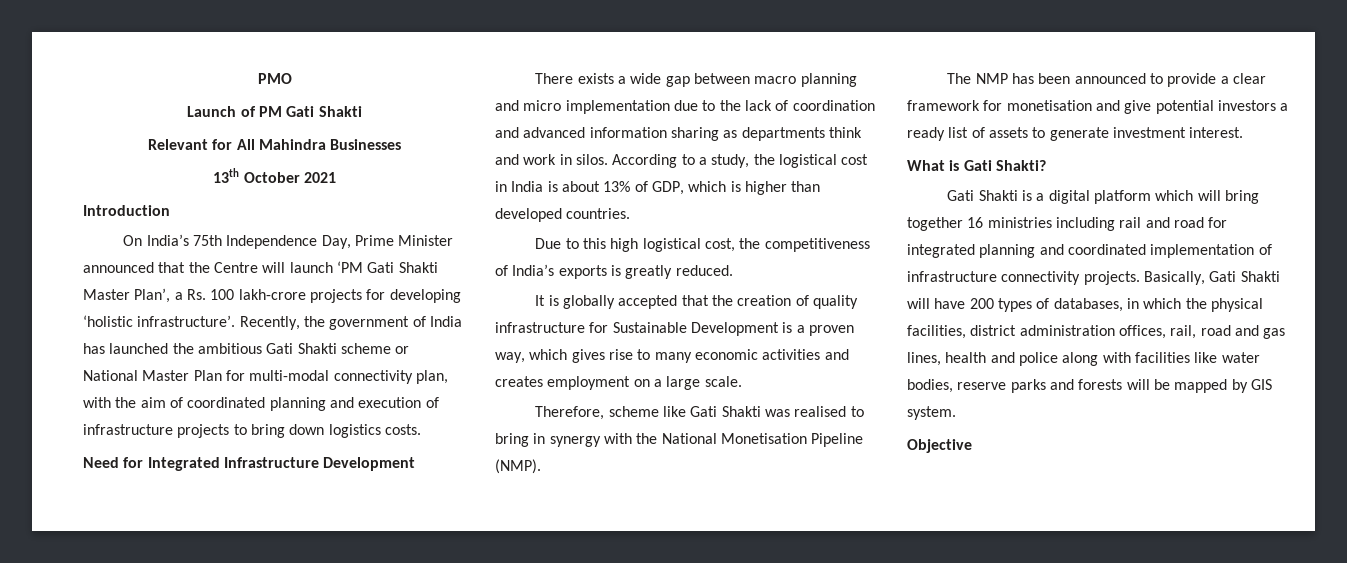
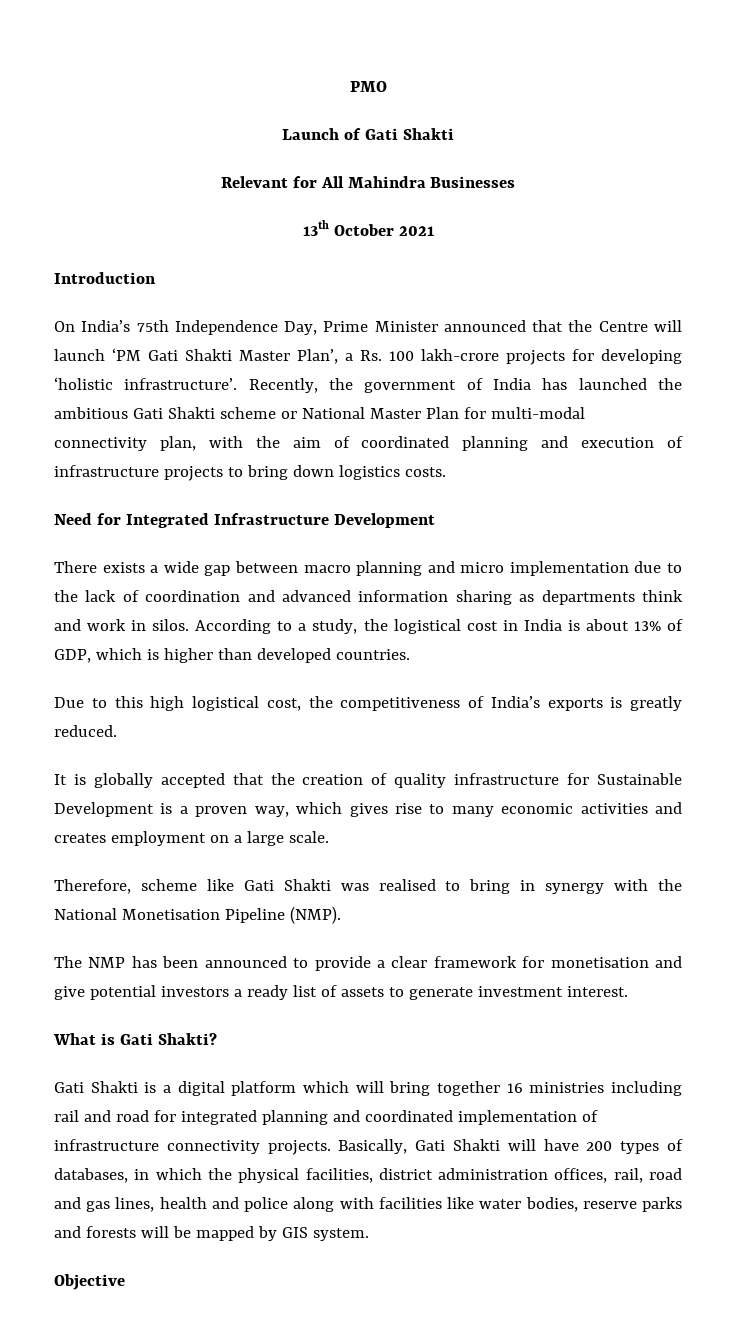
[259,106,282,117] PM -> (362, 134) none

